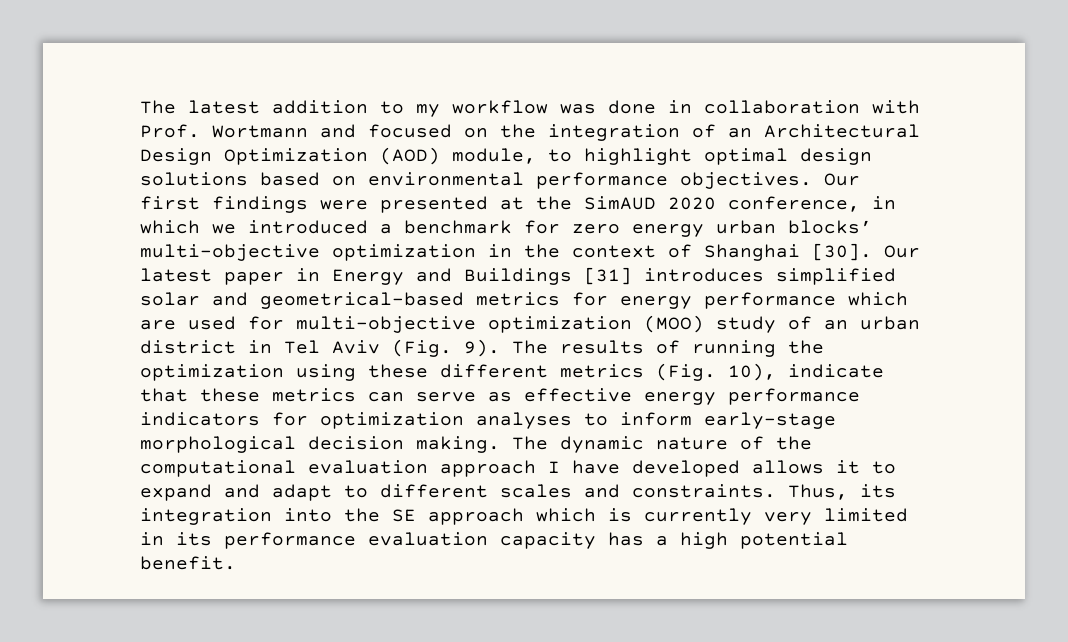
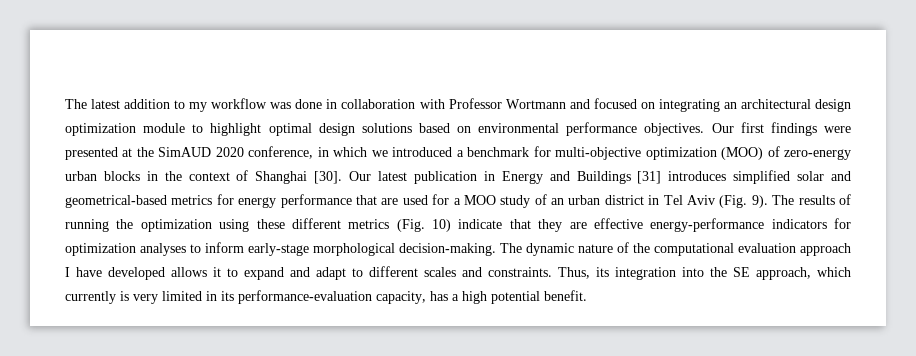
[140,124,200,138] Prof. -> [448,98,502,109] Professor
[500,124,920,141] [140,147,536,165] the integration of an Architectural Design Optimization (AOD) module, -> [658,99,851,112] [65,123,186,136] integrating an architectural design optimization module
[572,220,872,237] [140,244,476,261] zero energy urban blocks’ multi-objective optimization -> [555,146,852,160] [65,171,140,181] multi-objective optimization (MOO) of zero-energy urban blocks
[224,272,284,285] paper -> [413,171,477,184] publication
[848,292,908,306] which -> [355,195,377,205] that
[296,315,704,333] multi-objective optimization (MOO) -> [453,195,496,205] a MOO
[728,363,776,381] 10), -> [432,219,451,232] 10)
[200,388,860,405] these metrics can serve as effective energy performance -> [538,218,765,232] they are effective energy-performance
[308,436,500,453] decision making. -> [399,243,496,256] decision-making.
[428,508,752,525] approach which is currently -> [756,267,851,280] [65,291,129,304] approach, which currently is
[224,532,596,549] performance evaluation capacity -> [238,290,426,304] performance-evaluation capacity,

